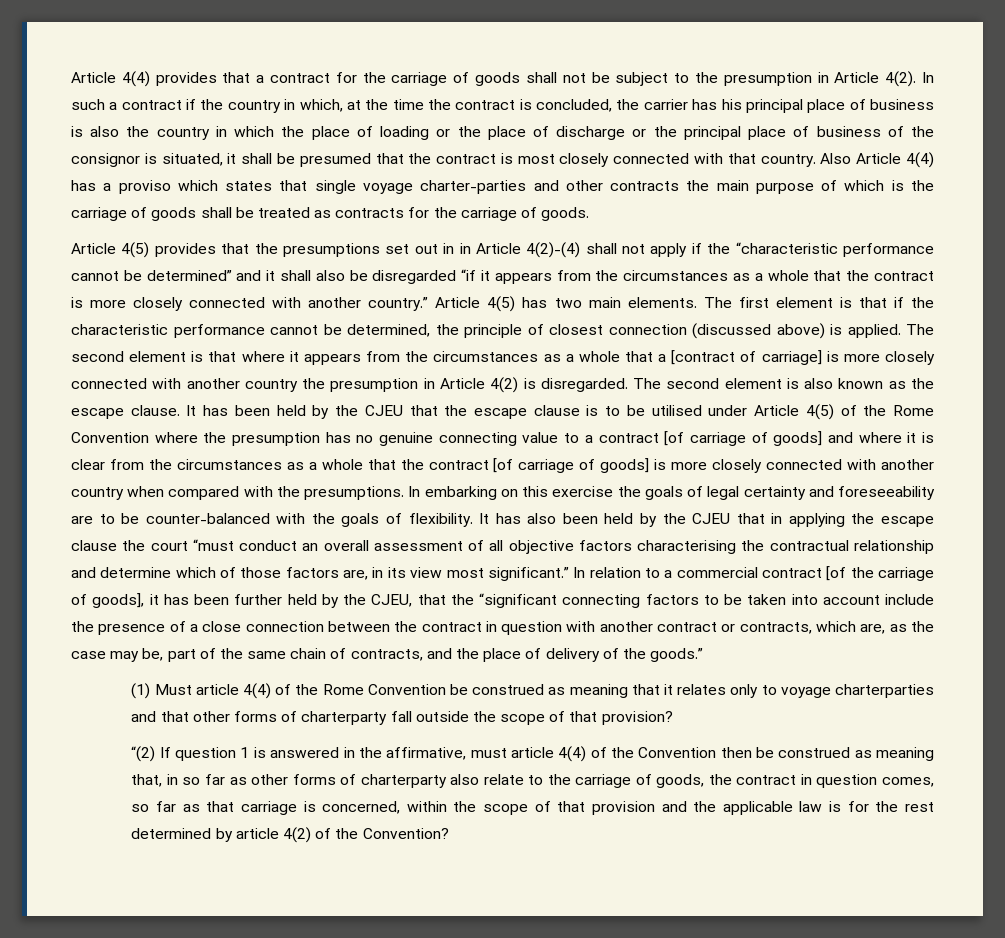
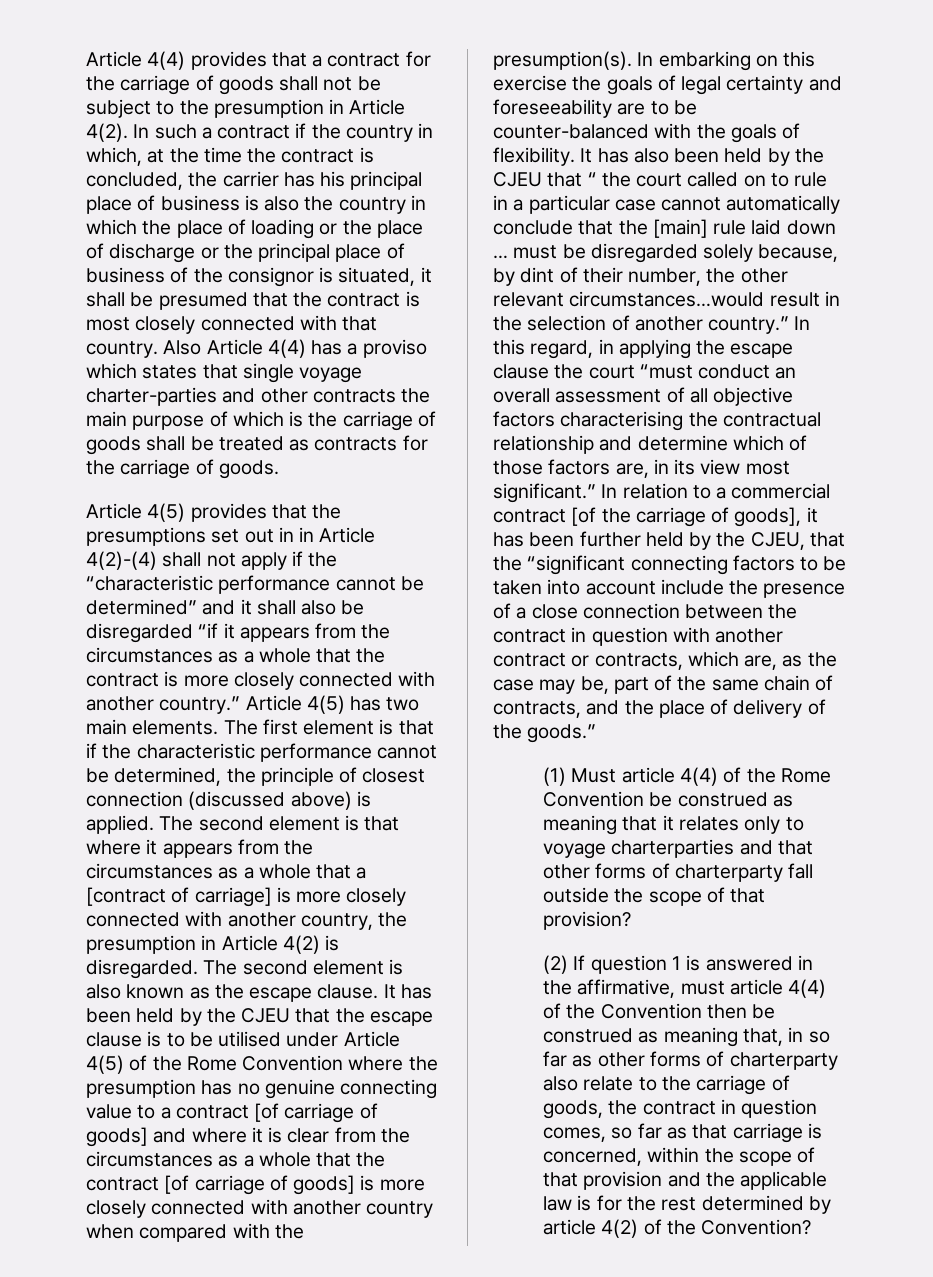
[244,379,298,392] country -> [300,913,373,930] country,
[304,486,405,500] presumptions. -> [493,51,632,70] presumption(s).
(765, 518) none -> [587,172,828,187] [493,195,841,214] [493,219,836,238] [493,243,839,263] [493,267,788,286] [493,291,840,307] [493,315,811,334] [493,339,594,359] “ the court called on to rule in a particular case cannot automatically conclude that the [main] rule laid down … must be disregarded solely because, by dint of their number, the other relevant circumstances…would result in the selection of another country.” In this regard,
[131,746,156,762] “(2) -> [543,955,569,974] (2)

